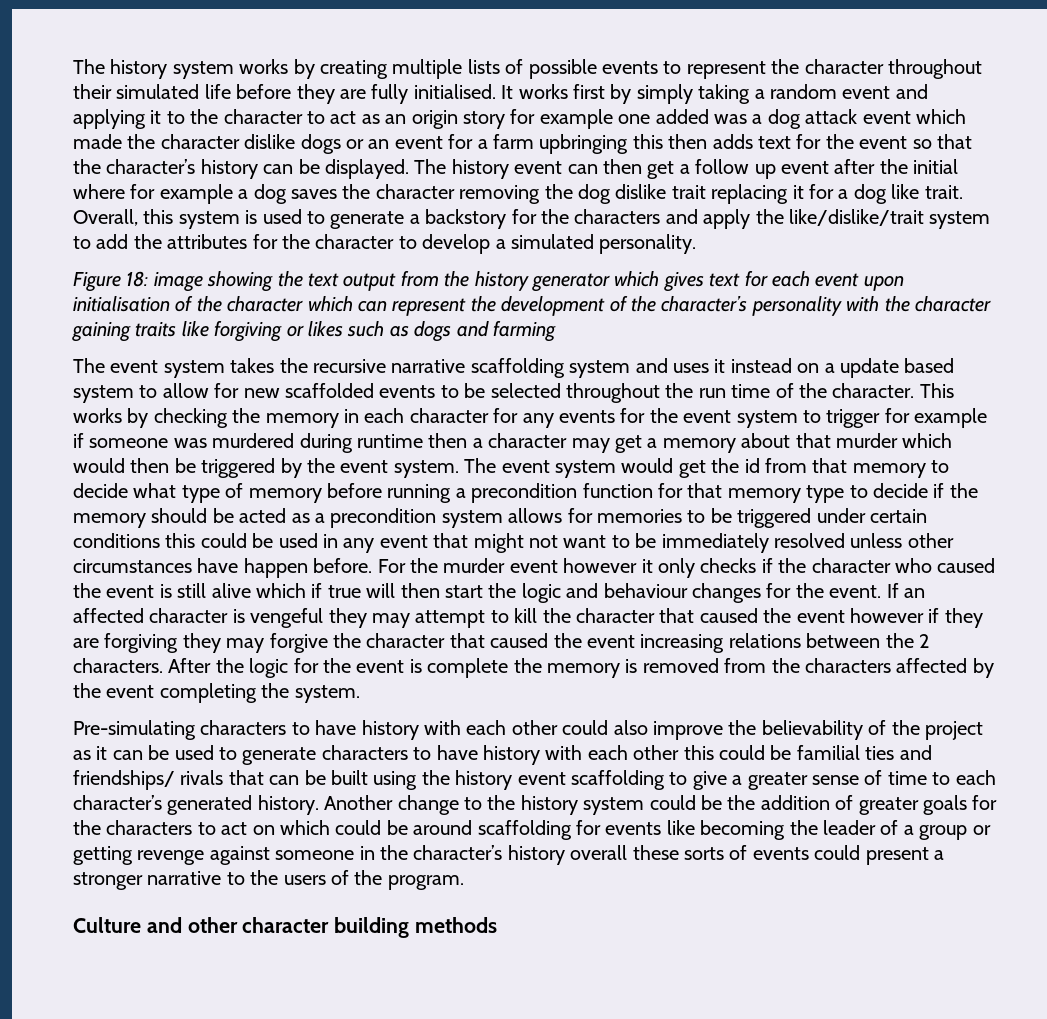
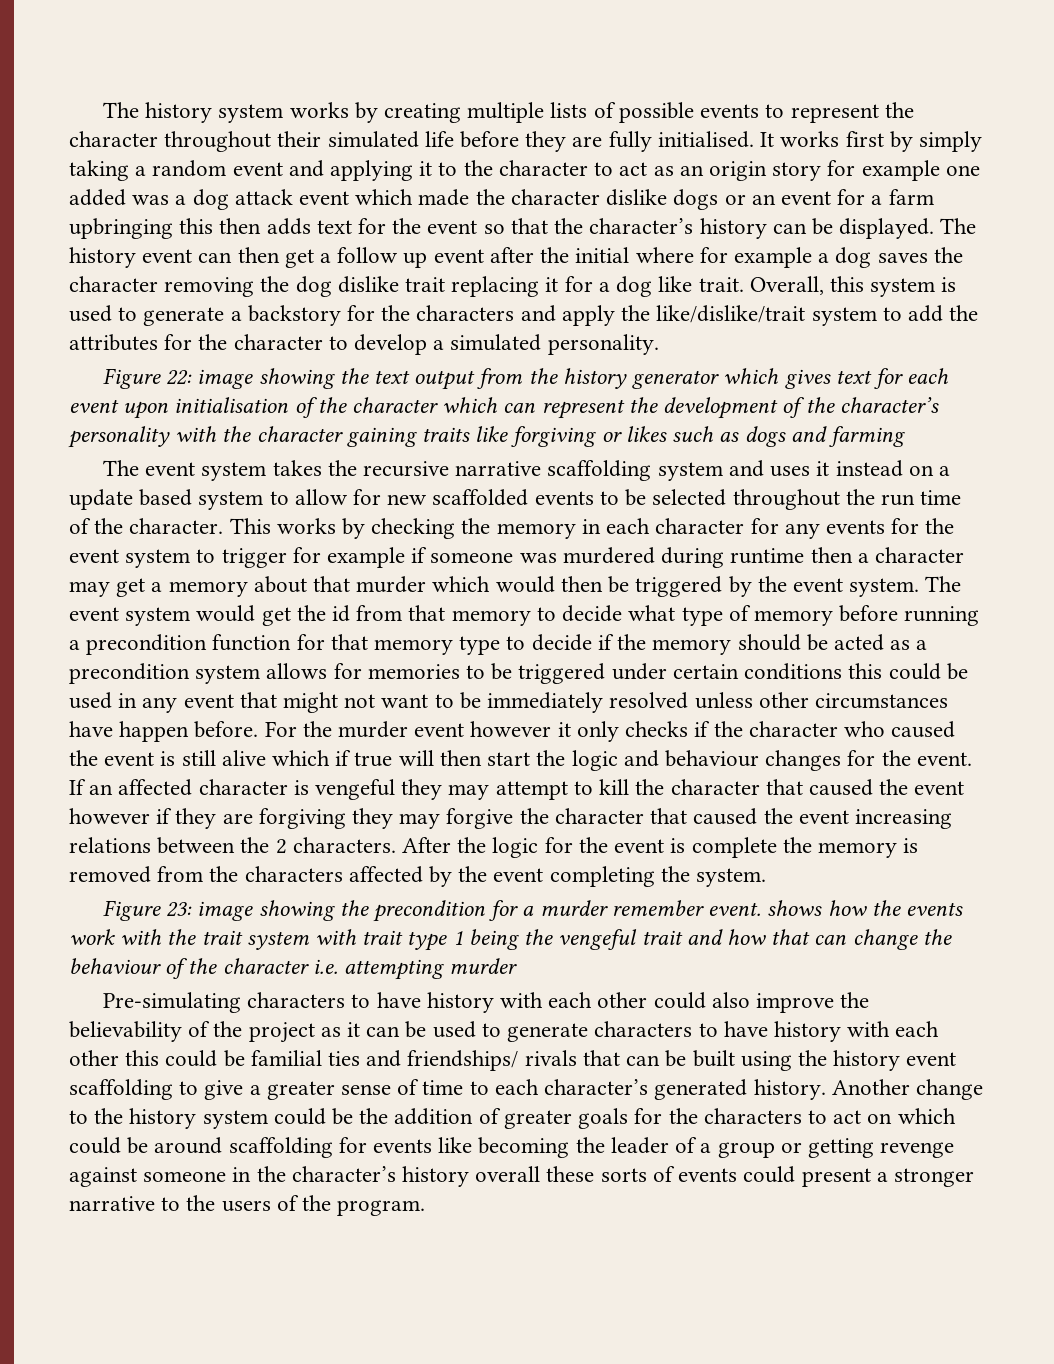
[126,271,149,287] 18: -> [166,370,193,385] 22:
(360, 694) none -> [102,900,963,922] [69,929,952,951] [69,958,518,980] // Figure 23: image showing the precondition for a murder remember event. shows how the events work with the trait system with trait type 1 being the vengeful trait and how that can change the behaviour of the character i.e. attempting murder
[73,917,498,938] // Culture and other character building methods -> (426, 1208) none

